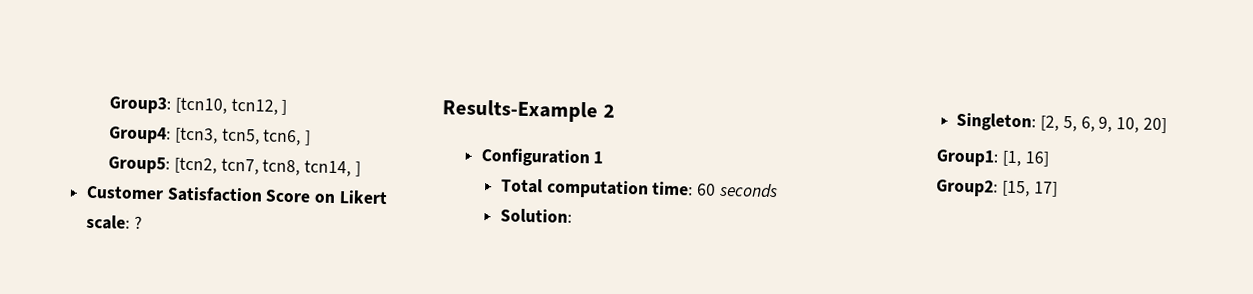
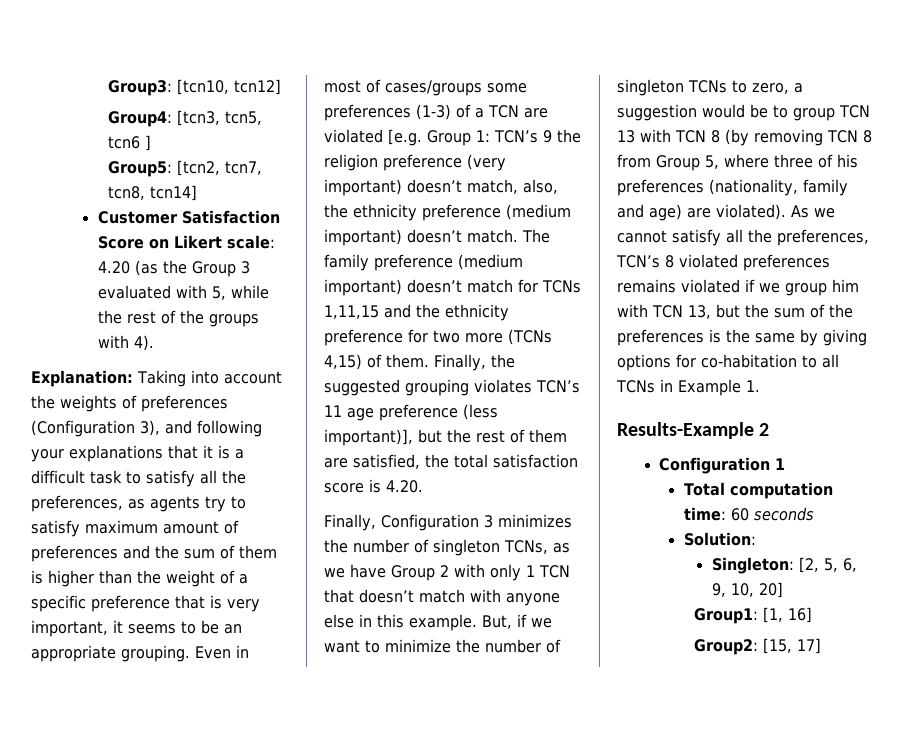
[230,98,288,116] tcn12, ] -> [234,79,282,95] tcn12]
[262,129,302,146] tcn6, -> [108,136,141,149] tcn6
[304,160,361,177] tcn14, ] -> [150,185,198,201] tcn14]
[133,215,142,230] ? -> [97,260,250,277] [97,285,269,300] [97,310,259,327] [97,335,154,351] [31,370,282,387] [31,395,228,412] [31,420,262,437] [31,445,244,462] [31,470,246,487] [31,495,246,512] [31,520,239,537] [31,545,277,562] [31,570,248,587] [31,595,260,612] [31,620,242,637] [31,645,249,662] [324,79,527,96] [324,104,548,121] [324,129,581,146] [324,154,506,171] [324,179,558,196] [324,204,571,221] [324,229,550,246] [324,254,523,271] [324,279,581,296] [324,304,509,321] [324,329,552,346] [324,354,515,371] [324,379,580,396] [324,404,498,421] [324,429,567,446] [324,454,578,469] [324,479,423,493] [324,514,572,531] [324,539,570,556] [324,564,570,581] [324,589,560,606] [324,614,552,631] [324,639,561,653] [617,79,803,96] [617,104,870,121] [617,129,872,146] [617,154,858,171] [617,179,848,196] [617,204,835,221] [617,229,869,246] [616,254,830,271] [617,279,859,296] [617,304,853,319] [617,329,867,346] [617,354,839,371] [616,379,760,396] 4.20 (as the Group 3 evaluated with 5, while the rest of the groups with 4). // Explanation: Taking into account the weights of preferences (Configuration 3), and following your explanations that it is a difficult task to satisfy all the preferences, as agents try to satisfy maximum amount of preferences and the sum of them is higher than the weight of a specific preference that is very important, it seems to be an appropriate grouping. Even in most of cases/groups some preferences (1-3) of a TCN are violated [e.g. Group 1: TCN’s 9 the religion preference (very important) doesn’t match, also, the ethnicity preference (medium important) doesn’t match. The family preference (medium important) doesn’t match for TCNs 1,11,15 and the ethnicity preference for two more (TCNs 4,15) of them. Finally, the suggested grouping violates TCN’s 11 age preference (less important)], but the rest of them are satisfied, the total satisfaction score is 4.20. // Finally, Configuration 3 minimizes the number of singleton TCNs, as we have Group 2 with only 1 TCN that doesn’t match with anyone else in this example. But, if we want to minimize the number of singleton TCNs to zero, a suggestion would be to group TCN 13 with TCN 8 (by removing TCN 8 from Group 5, where three of his preferences (nationality, family and age) are violated). As we cannot satisfy all the preferences, TCN’s 8 violated preferences remains violated if we group him with TCN 13, but the sum of the preferences is the same by giving options for co-habitation to all TCNs in Example 1.

